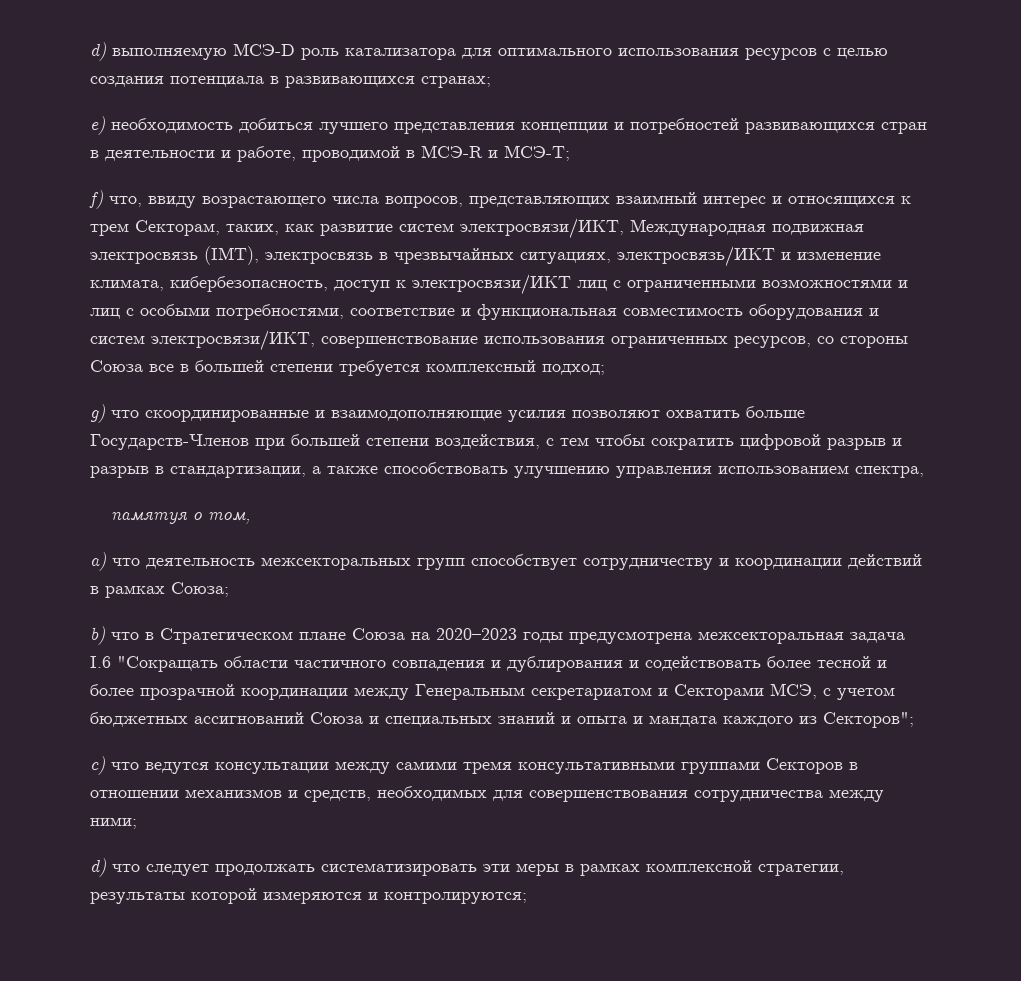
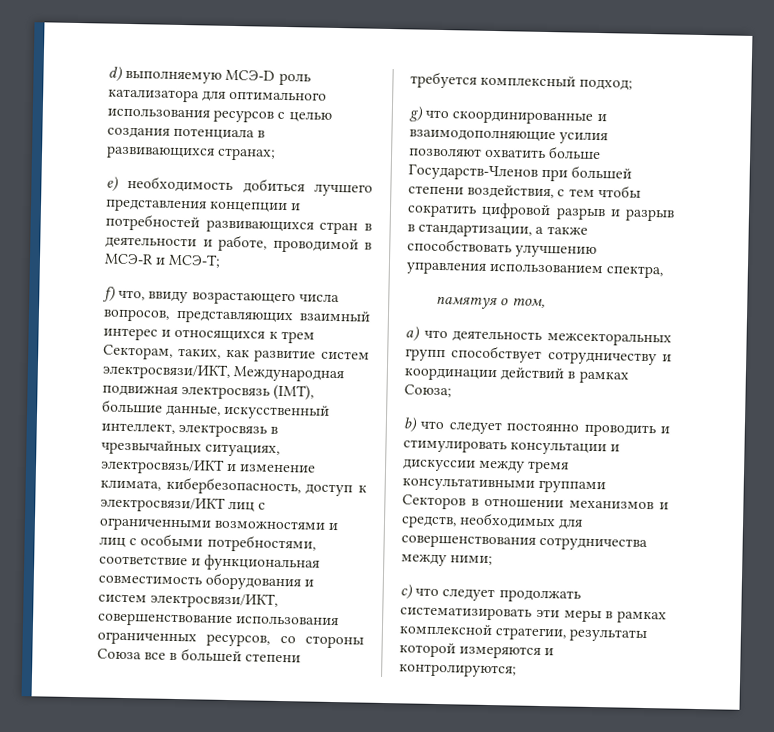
(259, 255) none -> [102,399,331,420] [101,422,175,434] большие данные, искусственный интеллект,
[145,628,905,644] [90,656,887,672] [90,683,895,700] [90,712,914,728] [90,756,457,775] в Стратегическом плане Союза на 2020–2023 годы предусмотрена межсекторальная задача I.6 "Сокращать области частичного совпадения и дублирования и содействовать более тесной и более прозрачной координации между Генеральным секретариатом и Секторами МСЭ, с учетом бюджетных ассигнований Союза и специальных знаний и опыта и мандата каждого из Секторов"; // c) что ведутся консультации между самими -> [448,421,670,438] [403,439,621,456] [403,459,526,473] следует постоянно проводить и стимулировать консультации и дискуссии между
[90,858,106,877] d) -> [400,584,413,600] c)

